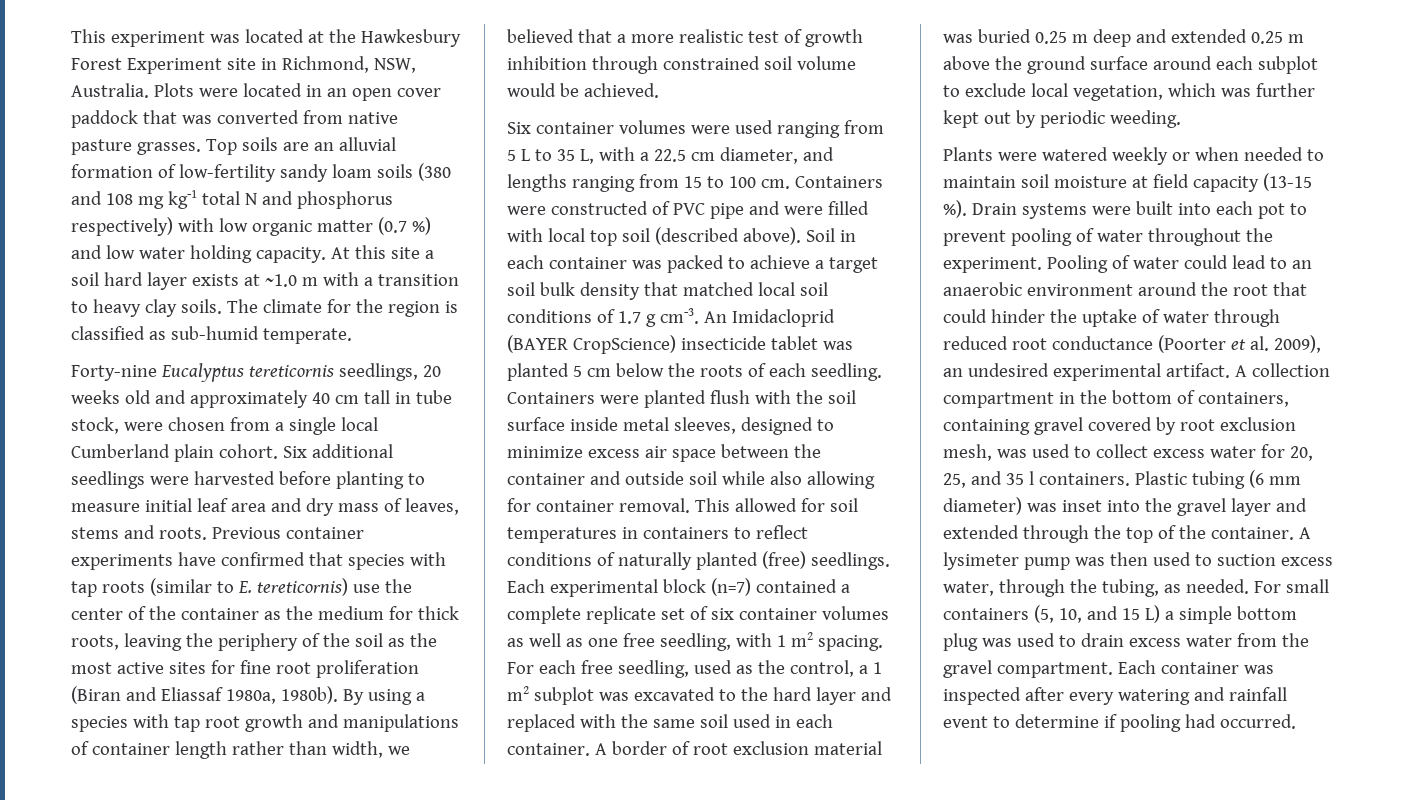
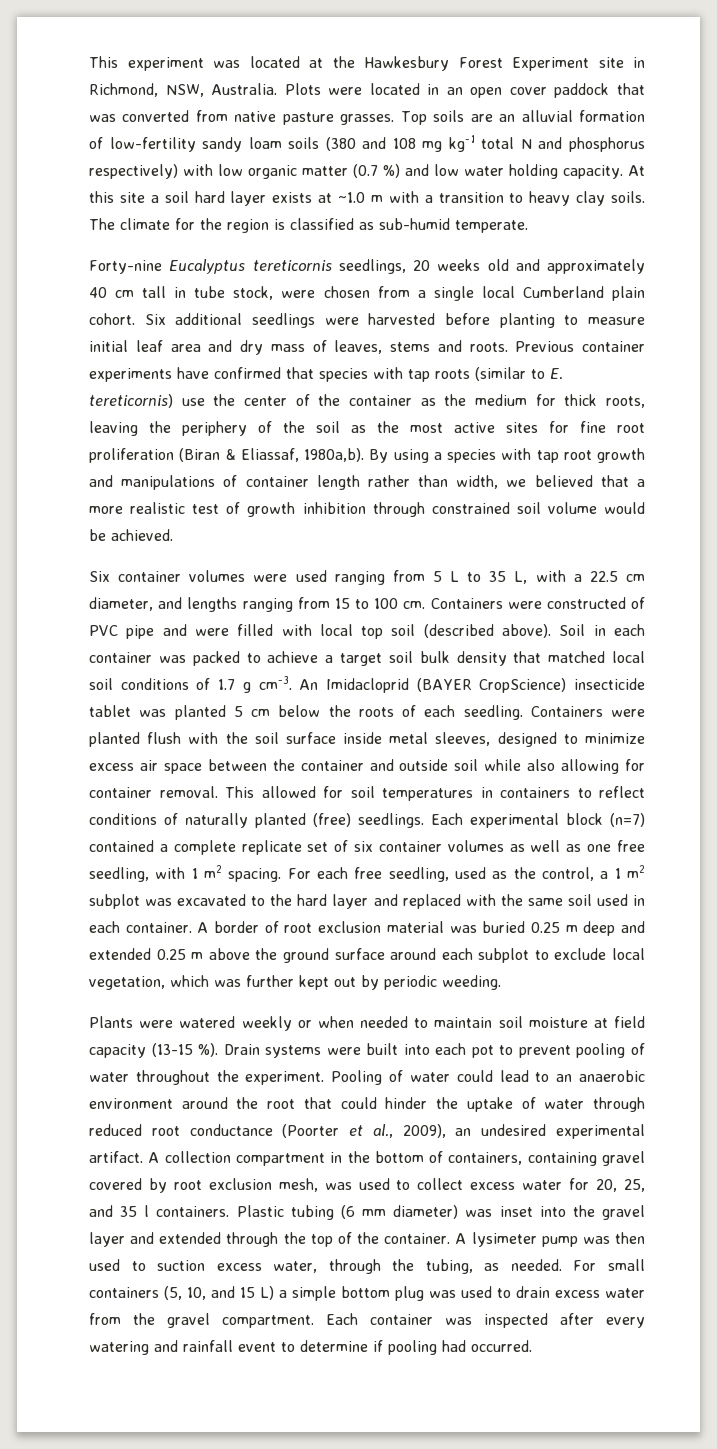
[125,686,338,704] and Eliassaf 1980a, 1980b). -> [225,448,364,462] & Eliassaf, 1980a,b).
[1249,336,1269,351] al. -> [372,1124,393,1138] al.,

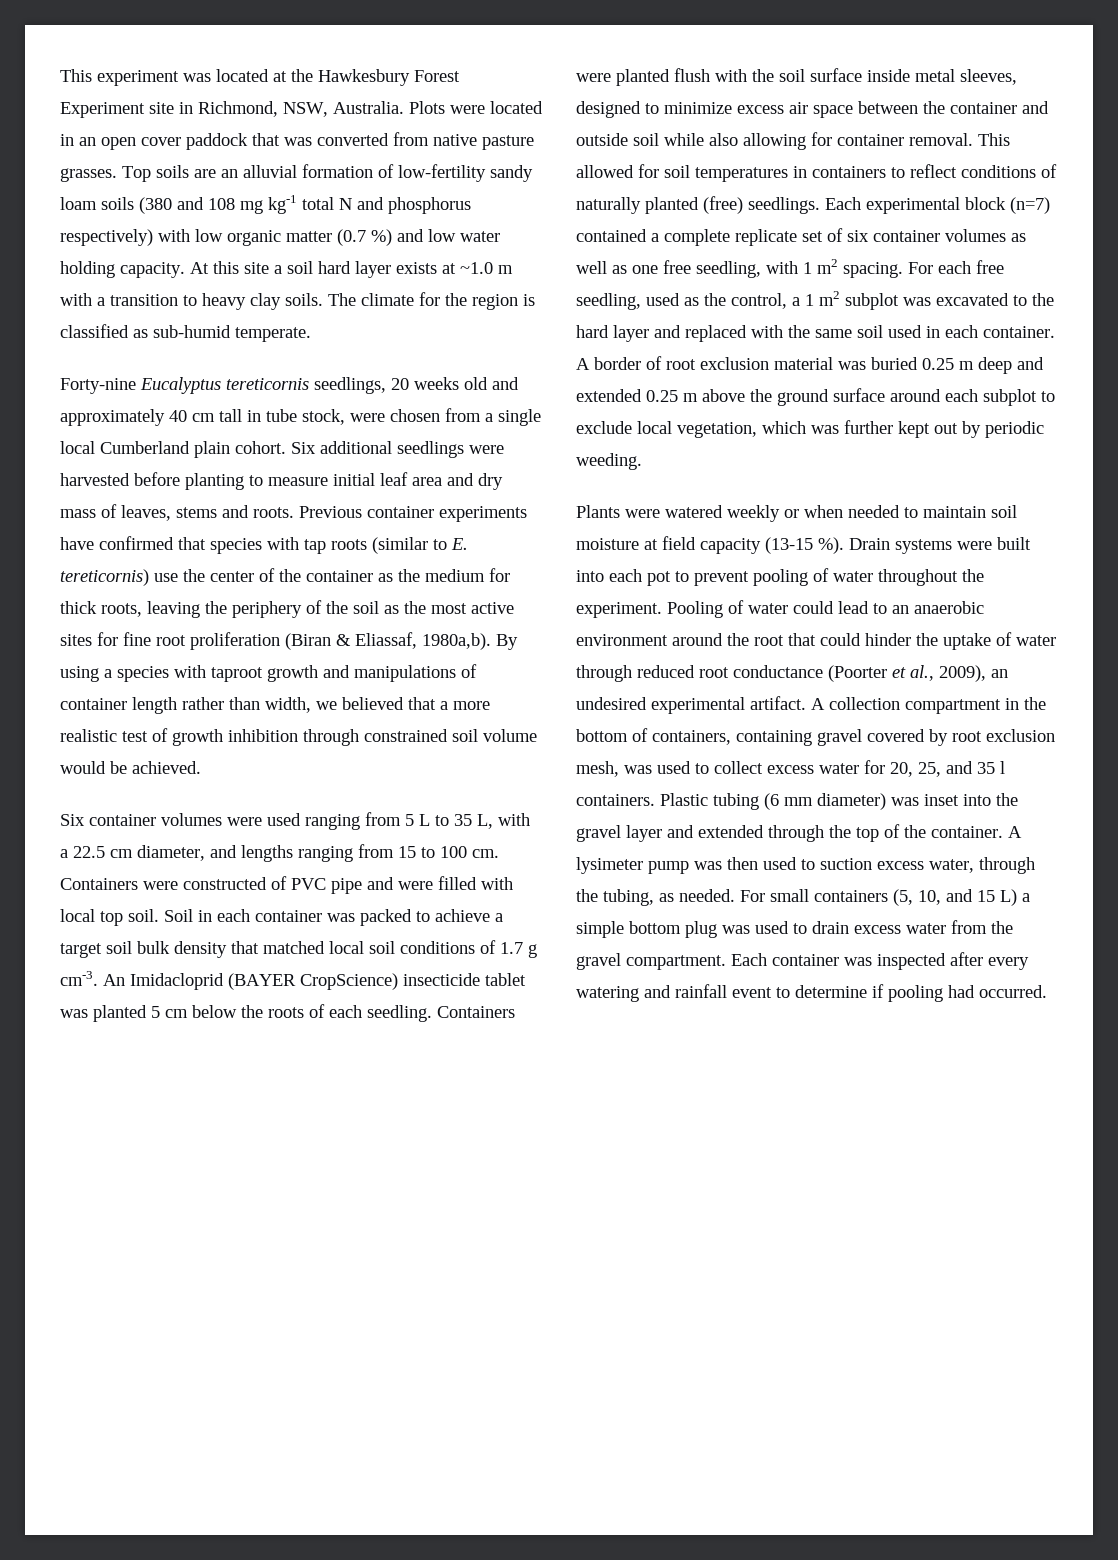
[536,450,592,463] tap root -> [211,667,263,682] taproot
[391,624,552,638] soil (described above). -> [128,909,159,922] soil.

